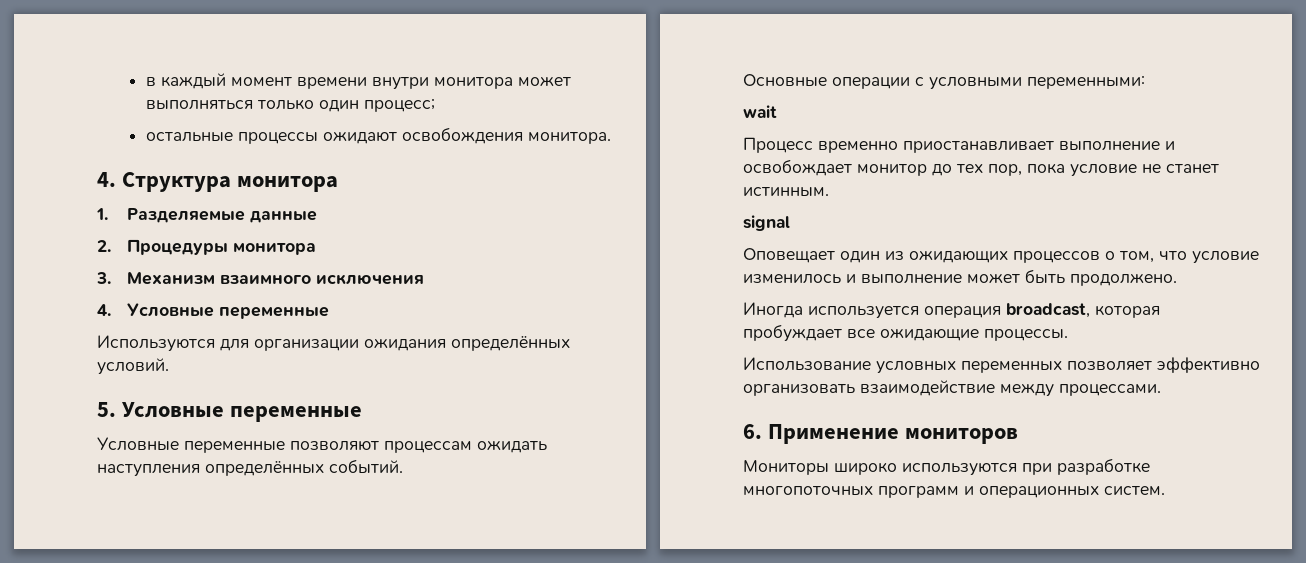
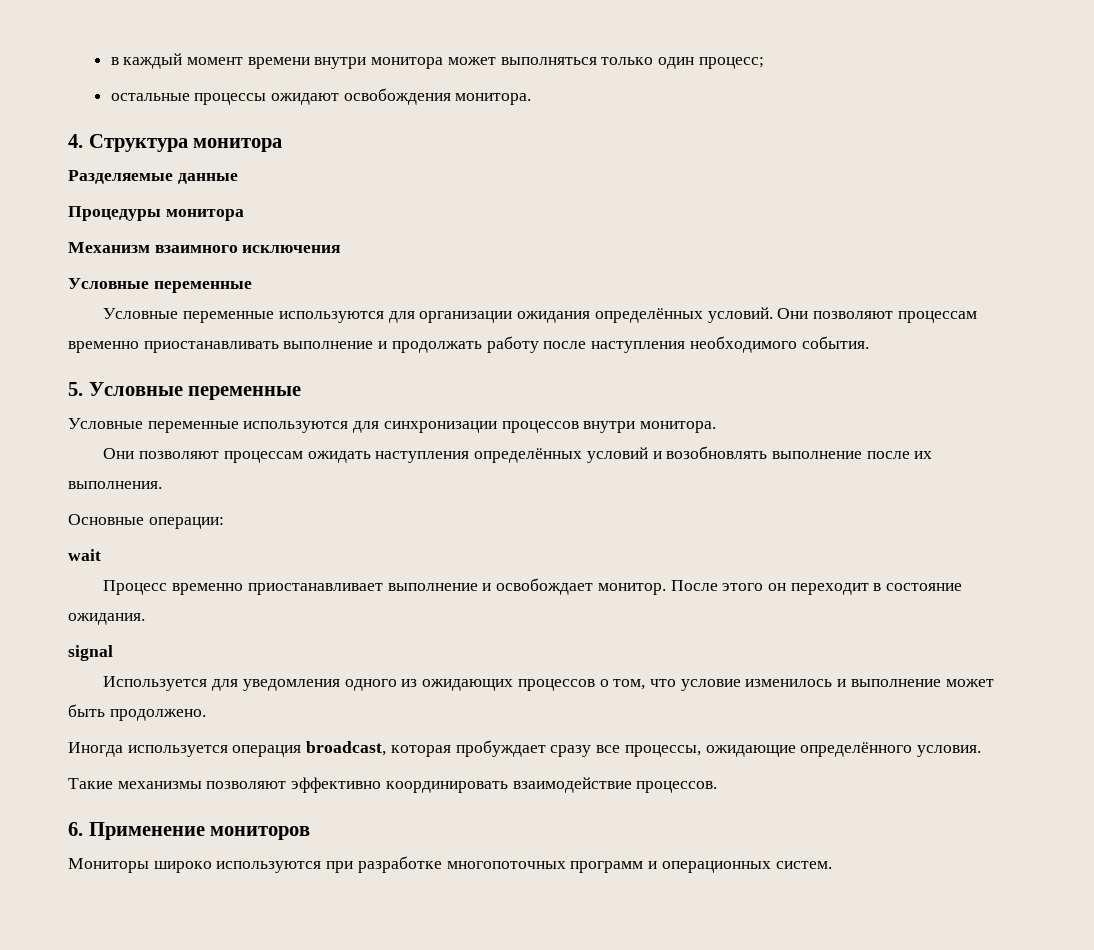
[96,208,108,220] 1. -> (283, 145) none
[97,240,111,252] 2. -> (238, 178) none
[96,272,111,284] 3. -> (244, 215) none
[97,303,329,319] [97,335,215,352] 4. Условные переменные // Используются -> [68,278,252,293] [103,308,384,323] Условные переменные // Условные переменные используются
(169, 366) none -> [777,308,977,323] [68,336,869,353] Они позволяют процессам временно приостанавливать выполнение и продолжать работу после наступления необходимого события.
(285, 447) none -> [243,421,717,433] [103,448,135,459] используются для синхронизации процессов внутри монитора. // Они
[329,459,403,473] [743,74,1145,90] событий. // Основные операции с условными переменными: -> [586,446,933,463] [68,481,162,489] [68,514,224,529] условий и возобновлять выполнение после их выполнения. // Основные операции:
[857,163,1219,177] [743,187,829,196] [743,215,790,231] [743,248,880,263] монитор до тех пор, пока условие не станет истинным. // signal // Оповещает один -> [597,580,963,595] [68,613,145,625] [68,645,113,661] [103,676,397,691] монитор. После этого он переходит в состояние ожидания. // signal // Используется для уведомления одного
[847,328,1068,341] [743,357,1260,374] [743,380,1161,397] все ожидающие процессы. // Использование условных переменных позволяет эффективно организовать взаимодействие между процессами. -> [550,742,981,757] [68,777,718,793] сразу все процессы, ожидающие определённого условия. // Такие механизмы позволяют эффективно координировать взаимодействие процессов.

